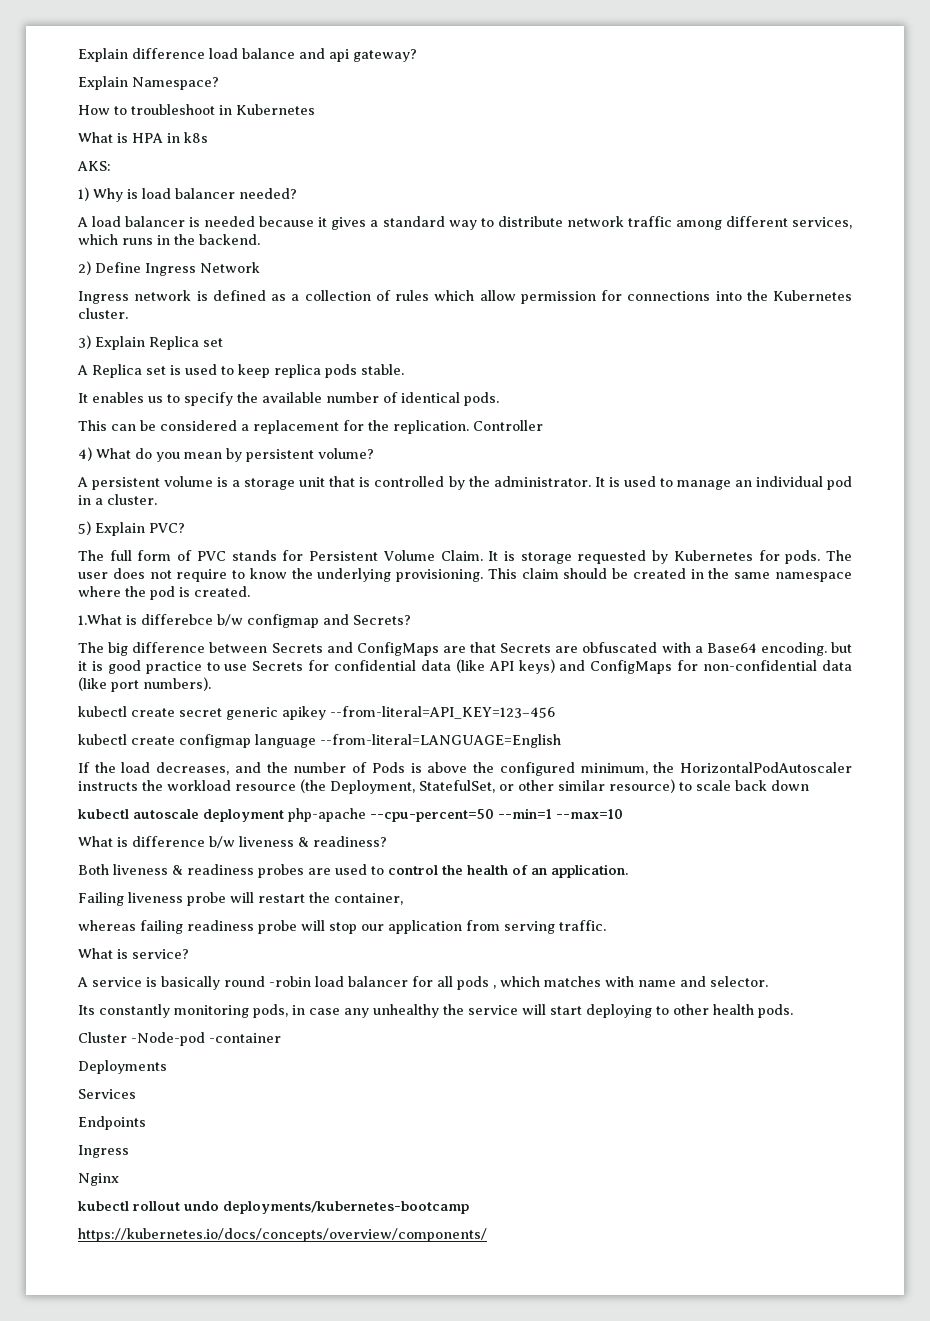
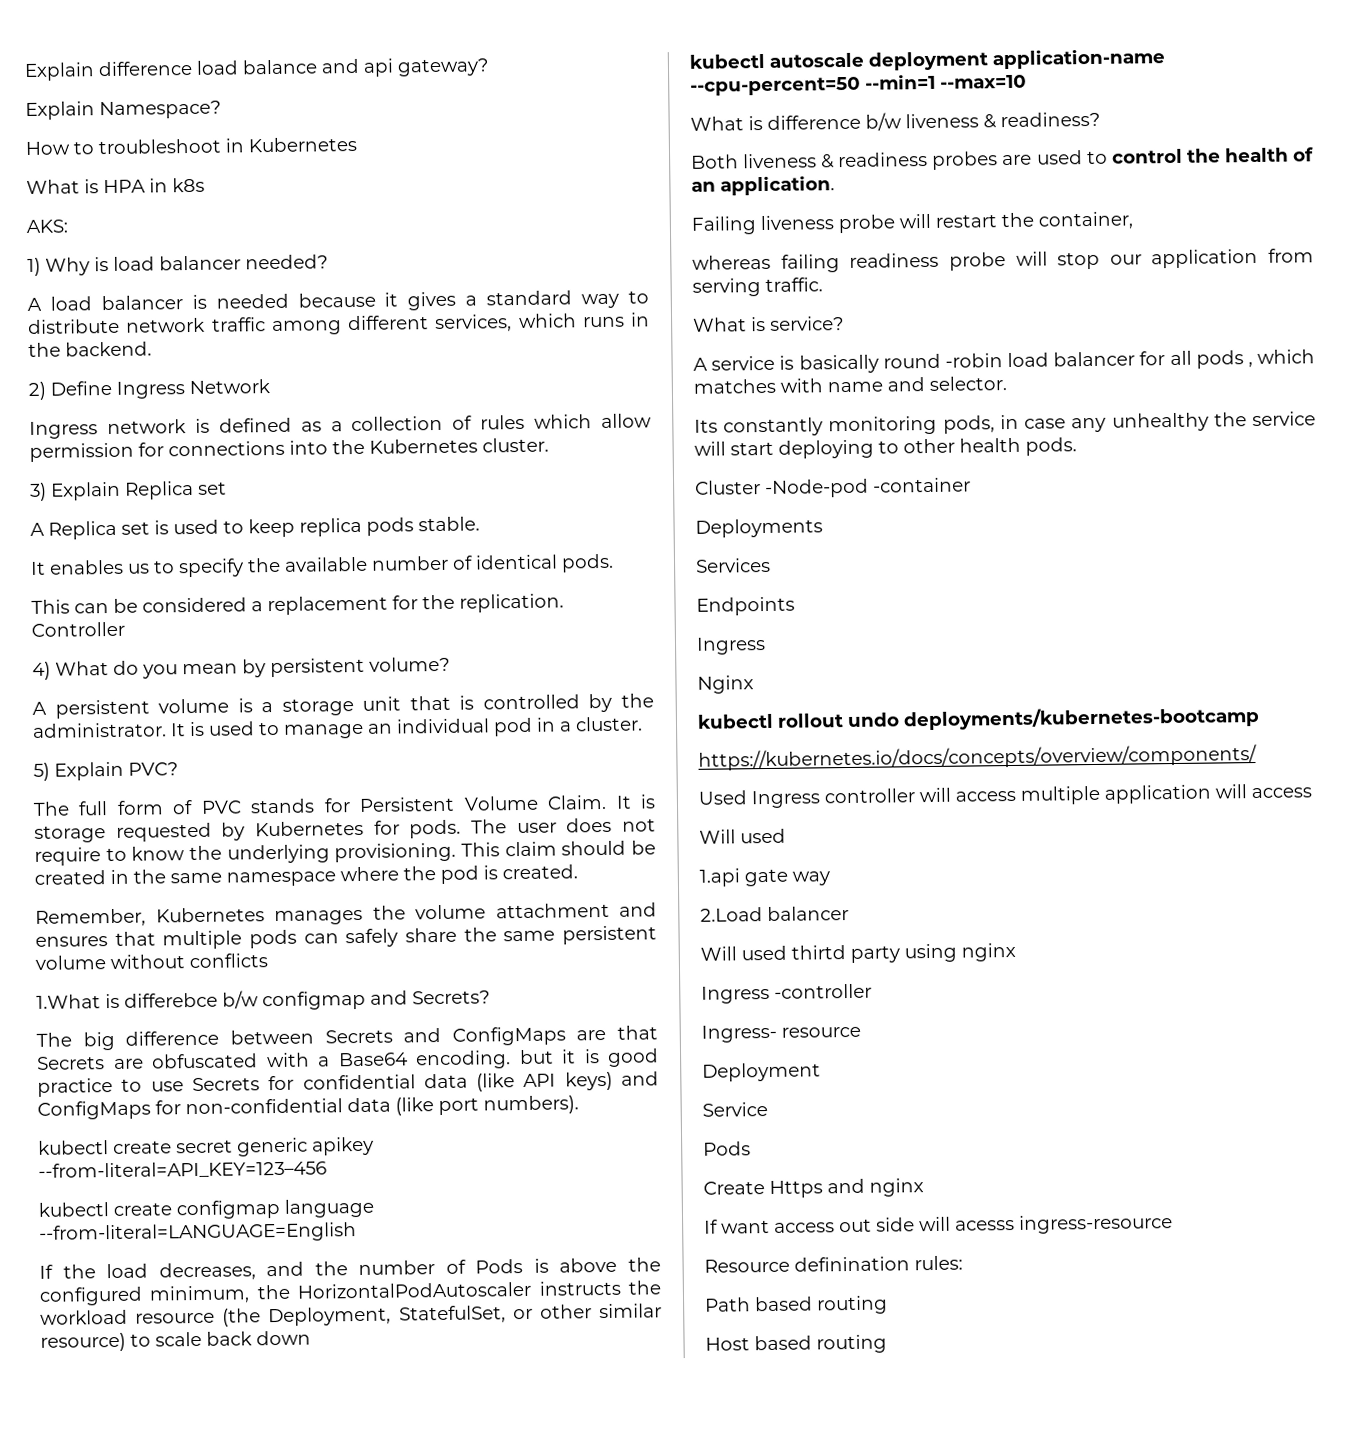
(250, 591) none -> [35,902,657,927] [35,925,658,950] [35,953,268,970] // Remember, Kubernetes manages the volume attachment and ensures that multiple pods can safely share the same persistent volume without conflicts
[288,808,366,822] php-apache -> [992,48,1166,70] application-name
(487, 1235) none -> [698,784,1312,809] [699,828,786,844] [699,868,830,887] [700,906,849,922] [700,942,1016,963] [701,983,872,1004] [701,1024,861,1043] [702,1062,821,1082] [702,1102,768,1117] [703,1141,751,1156] [703,1178,924,1198] [704,1214,1173,1234] [704,1255,963,1273] [705,1295,888,1315] [705,1334,887,1354] // Used Ingress controller will access multiple application will access // Will used // 1.api gate way // 2.Load balancer // Will used thirtd party using nginx // Ingress -controller // Ingress- resource // Deployment // Service // Pods // Create Https and nginx // If want access out side will acesss ingress-resource // Resource definination rules: // Path based routing // Host based routing

